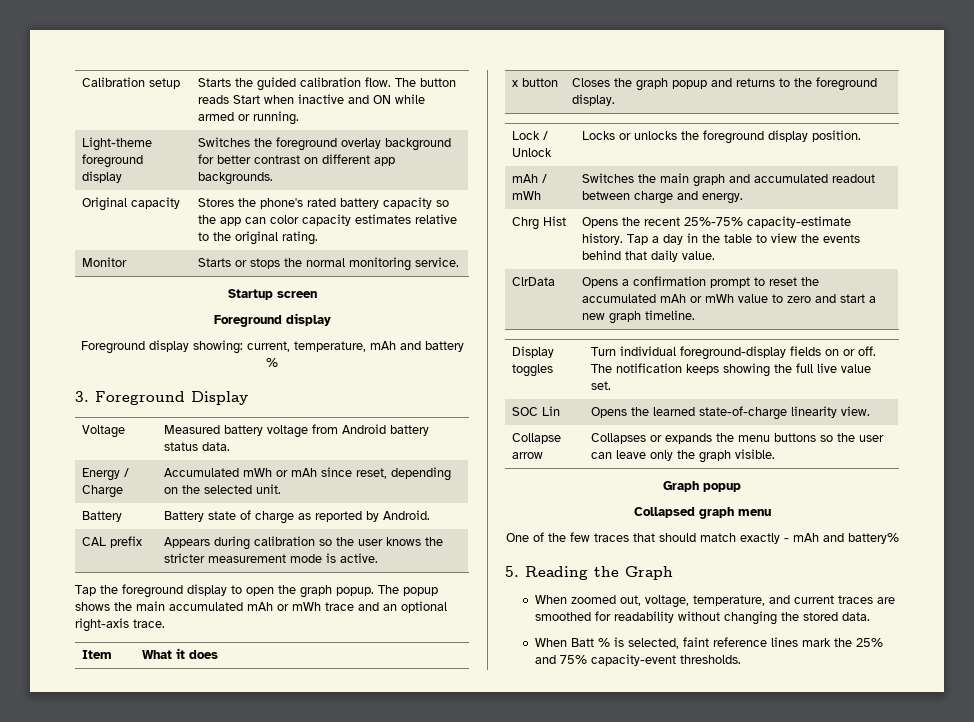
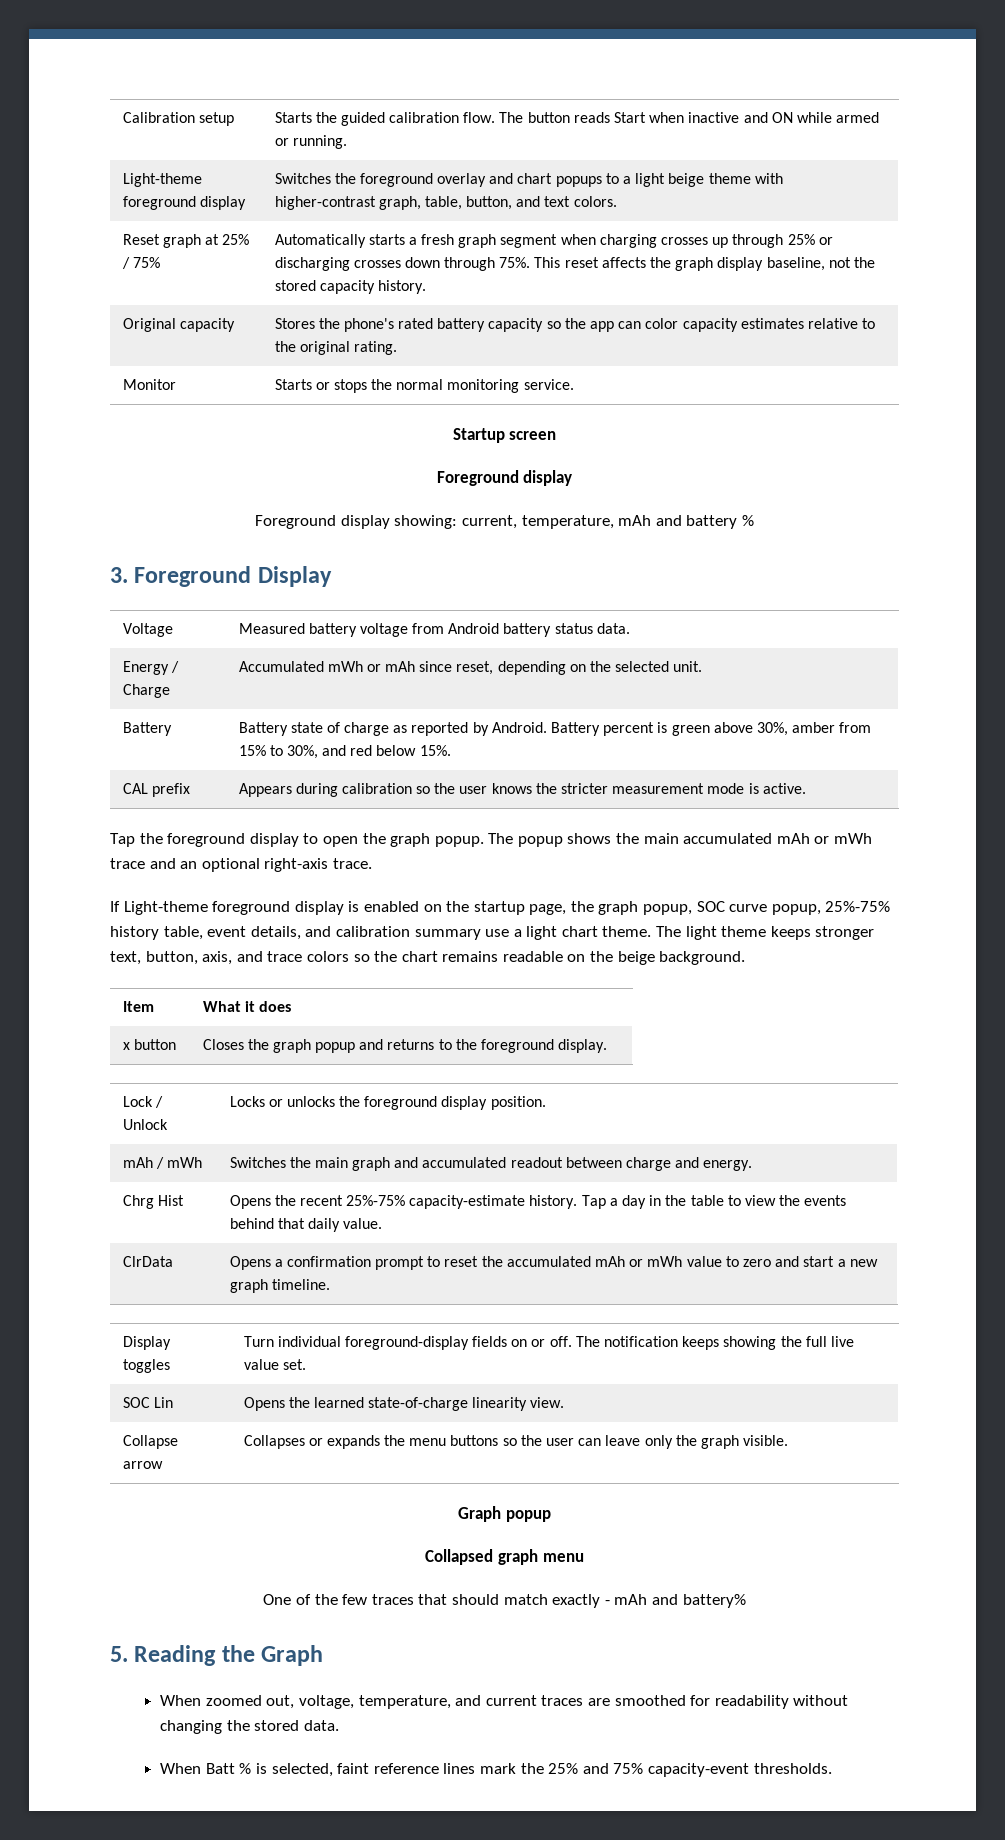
[385,138,452,151] [198,154,396,166] [198,172,274,185] background for better contrast on different app backgrounds. -> [489,173,783,187] [274,196,617,210] [122,234,250,248] [121,257,160,269] [274,234,833,248] [274,257,875,271] [274,280,426,294] and chart popups to a light beige theme with higher-contrast graph, table, button, and text colors. // Reset graph at 25% / 75% | Automatically starts a fresh graph segment when charging crosses up through 25% or discharging crosses down through 75%. This reset affects the graph display baseline, not the stored capacity history.
(431, 515) none -> [551,722,872,736] [238,745,451,759] Battery percent is green above 30%, amber from 15% to 30%, and red below 15%.
(165, 623) none -> [110,901,891,915] [110,926,875,940] [110,951,746,965] // If Light-theme foreground display is enabled on the startup page, the graph popup, SOC curve popup, 25%-75% history table, event details, and calibration summary use a light chart theme. The light theme keeps stronger text, button, axis, and trace colors so the chart remains readable on the beige background.

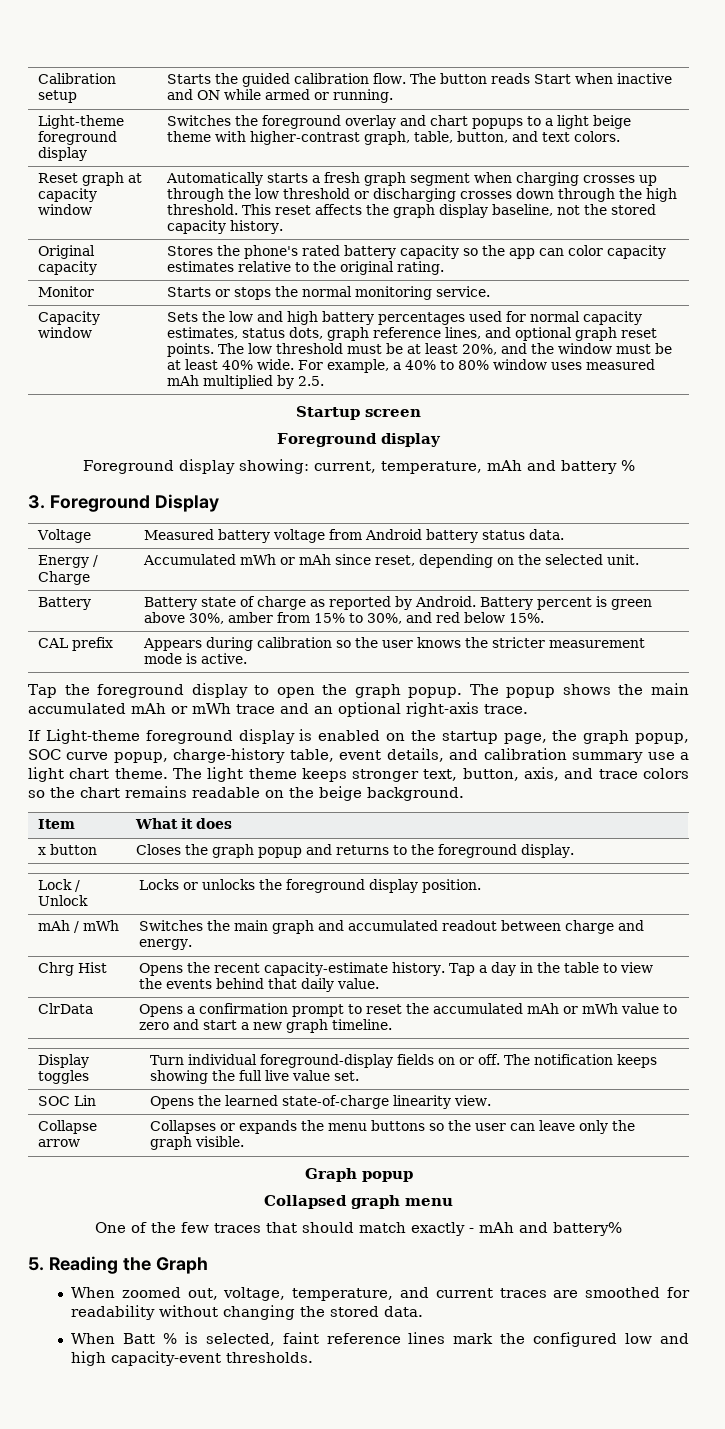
[222,234,250,245] [121,257,160,269] 25% / 75% -> [38,188,98,202] [38,204,93,215] capacity window
[787,234,815,245] 25% -> [228,188,351,199] the low threshold
[499,257,531,268] 75%. -> [619,188,678,202] [167,204,239,215] the high threshold.
(574, 384) none -> [38,311,101,325] [38,327,93,338] [167,311,643,325] [167,327,658,341] [167,343,673,357] [167,359,656,373] [167,375,325,389] // Capacity window | Sets the low and high battery percentages used for normal capacity estimates, status dots, graph reference lines, and optional graph reset points. The low threshold must be at least 20%, and the window must be at least 40% wide. For example, a 40% to 80% window uses measured mAh multiplied by 2.5.
[825,901,891,912] [110,926,159,940] 25%-75% history -> [173,748,286,763] charge-history
[346,1195,406,1206] 25%-75% -> (261, 968) none
[548,1763,644,1774] 25% and 75% -> [533,1332,690,1347] [71,1351,107,1366] configured low and high

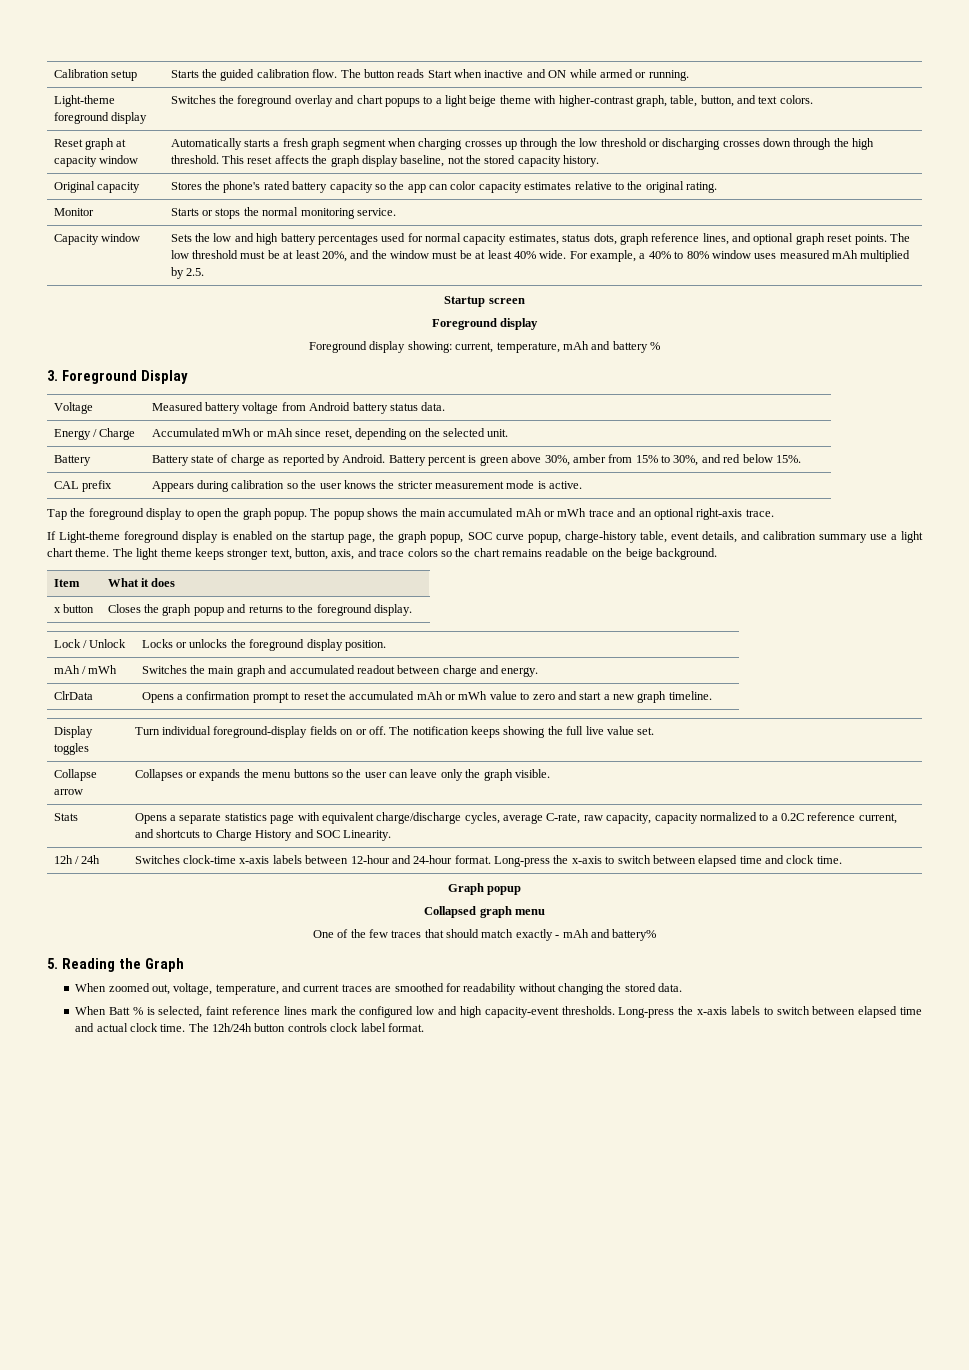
[38,962,108,976] [139,962,654,976] [139,978,380,992] // Chrg Hist | Opens the recent capacity-estimate history. Tap a day in the table to view the events behind that daily value. -> (539, 672) none
[38,1095,97,1106] [150,1095,492,1109] // SOC Lin | Opens the learned state-of-charge linearity view. -> (655, 731) none
(245, 1141) none -> [53,813,78,821] [134,812,897,824] [134,829,392,841] [53,855,101,864] [134,855,842,867] // Stats | Opens a separate statistics page with equivalent charge/discharge cycles, average C-rate, raw capacity, capacity normalized to a 0.2C reference current, and shortcuts to Charge History and SOC Linearity. // 12h / 24h | Switches clock-time x-axis labels between 12-hour and 24-hour format. Long-press the x-axis to switch between elapsed time and clock time.
(314, 1357) none -> [618,1006,922,1018] [75,1023,424,1032] Long-press the x-axis labels to switch between elapsed time and actual clock time. The 12h/24h button controls clock label format.

